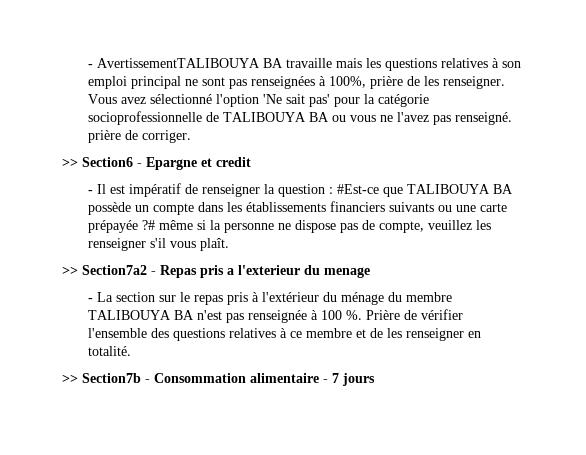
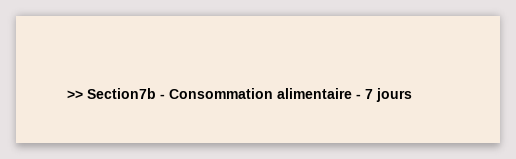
[88,58,522,71] [88,76,506,89] [88,94,430,107] [88,111,513,125] [88,130,192,143] [62,157,251,170] [88,183,514,197] [88,201,508,215] [88,220,492,233] [88,238,230,251] [62,265,370,278] [88,292,453,305] [88,309,464,323] [88,328,482,341] [88,346,132,356] - AvertissementTALIBOUYA BA travaille mais les questions relatives à son emploi principal ne sont pas renseignées à 100%, prière de les renseigner. Vous avez sélectionné l'option 'Ne sait pas' pour la catégorie socioprofessionnelle de TALIBOUYA BA ou vous ne l'avez pas renseigné. prière de corriger. // >> Section6 - Epargne et credit // - Il est impératif de renseigner la question : #Est-ce que TALIBOUYA BA possède un compte dans les établissements financiers suivants ou une carte prépayée ?# même si la personne ne dispose pas de compte, veuillez les renseigner s'il vous plaît. // >> Section7a2 - Repas pris a l'exterieur du menage // - La section sur le repas pris à l'extérieur du ménage du membre TALIBOUYA BA n'est pas renseignée à 100 %. Prière de vérifier l'ensemble des questions relatives à ce membre et de les renseigner en totalité. // -> (67, 94) none

